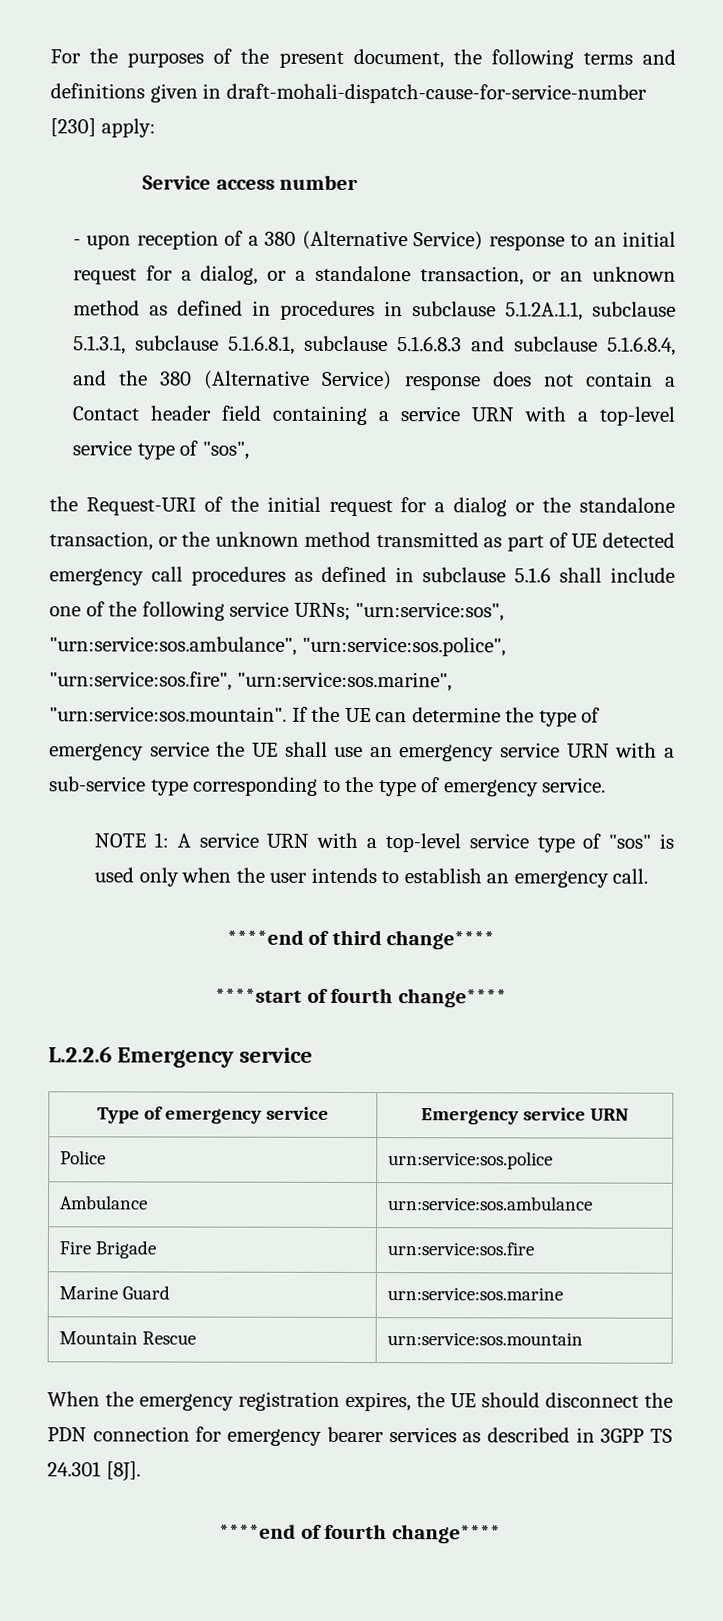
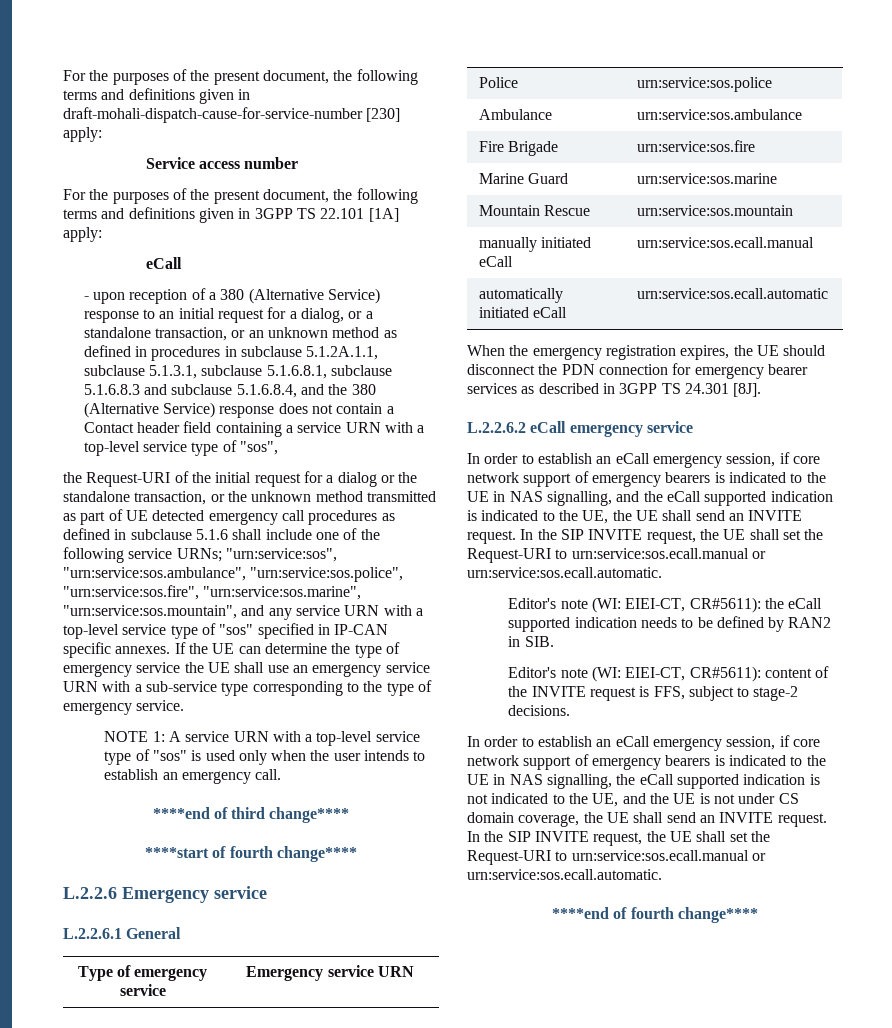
(359, 182) none -> [63,188,418,204] [63,207,399,223] [63,227,102,242] [145,257,182,269] // For the purposes of the present document, the following terms and definitions given in 3GPP TS 22.101 [1A] apply: // eCall
[49,706,287,722] "urn:service:sos.mountain". -> [63,605,423,620] [63,623,389,639] [63,642,171,658] "urn:service:sos.mountain", and any service URN with a top-level service type of "sos" specified in IP-CAN specific annexes.
(314, 1055) none -> [63,927,182,939] // L.2.2.6.1 General
(583, 1339) none -> [479,237,592,252] [479,256,514,267] [637,237,815,248] [479,288,564,303] [479,307,568,318] [637,288,829,299] // manually initiated eCall | urn:service:sos.ecall.manual // automatically initiated eCall | urn:service:sos.ecall.automatic
(141, 1471) none -> [467,421,693,437] [467,452,820,468] [467,471,826,487] [467,491,833,506] [467,510,803,524] [467,529,824,544] [467,548,766,563] [467,567,662,578] [508,597,823,613] [508,616,832,632] [508,636,554,647] [508,666,830,682] [508,686,799,701] [508,705,571,716] [467,735,820,751] [467,754,826,770] [467,774,820,789] [467,793,799,807] [467,812,827,827] [467,831,770,846] [467,850,766,865] [467,869,662,880] // L.2.2.6.2 eCall emergency service // In order to establish an eCall emergency session, if core network support of emergency bearers is indicated to the UE in NAS signalling, and the eCall supported indication is indicated to the UE, the UE shall send an INVITE request. In the SIP INVITE request, the UE shall set the Request-URI to urn:service:sos.ecall.manual or urn:service:sos.ecall.automatic. // Editor's note (WI: EIEI-CT, CR#5611): the eCall supported indication needs to be defined by RAN2 in SIB. // Editor's note (WI: EIEI-CT, CR#5611): content of the INVITE request is FFS, subject to stage-2 decisions. // In order to establish an eCall emergency session, if core network support of emergency bearers is indicated to the UE in NAS signalling, the eCall supported indication is not indicated to the UE, and the UE is not under CS domain coverage, the UE shall send an INVITE request. In the SIP INVITE request, the UE shall set the Request-URI to urn:service:sos.ecall.manual or urn:service:sos.ecall.automatic.

